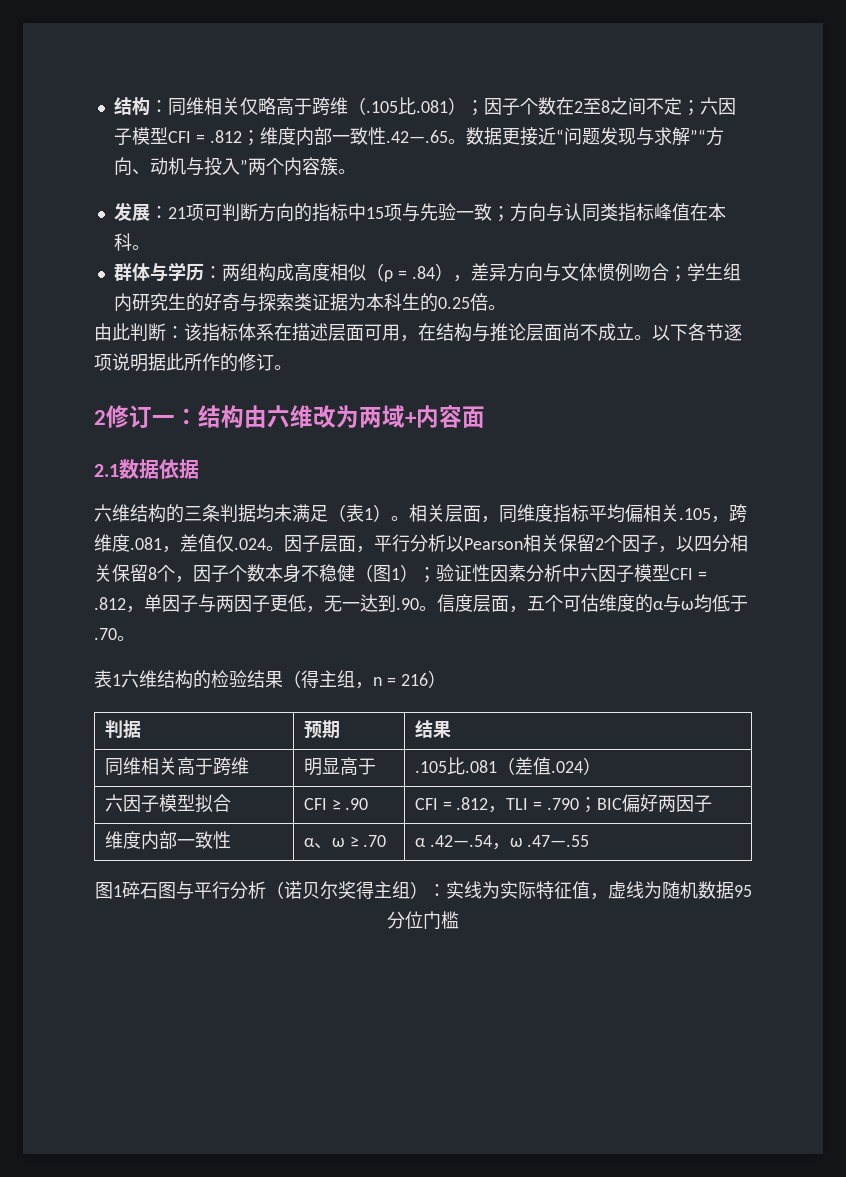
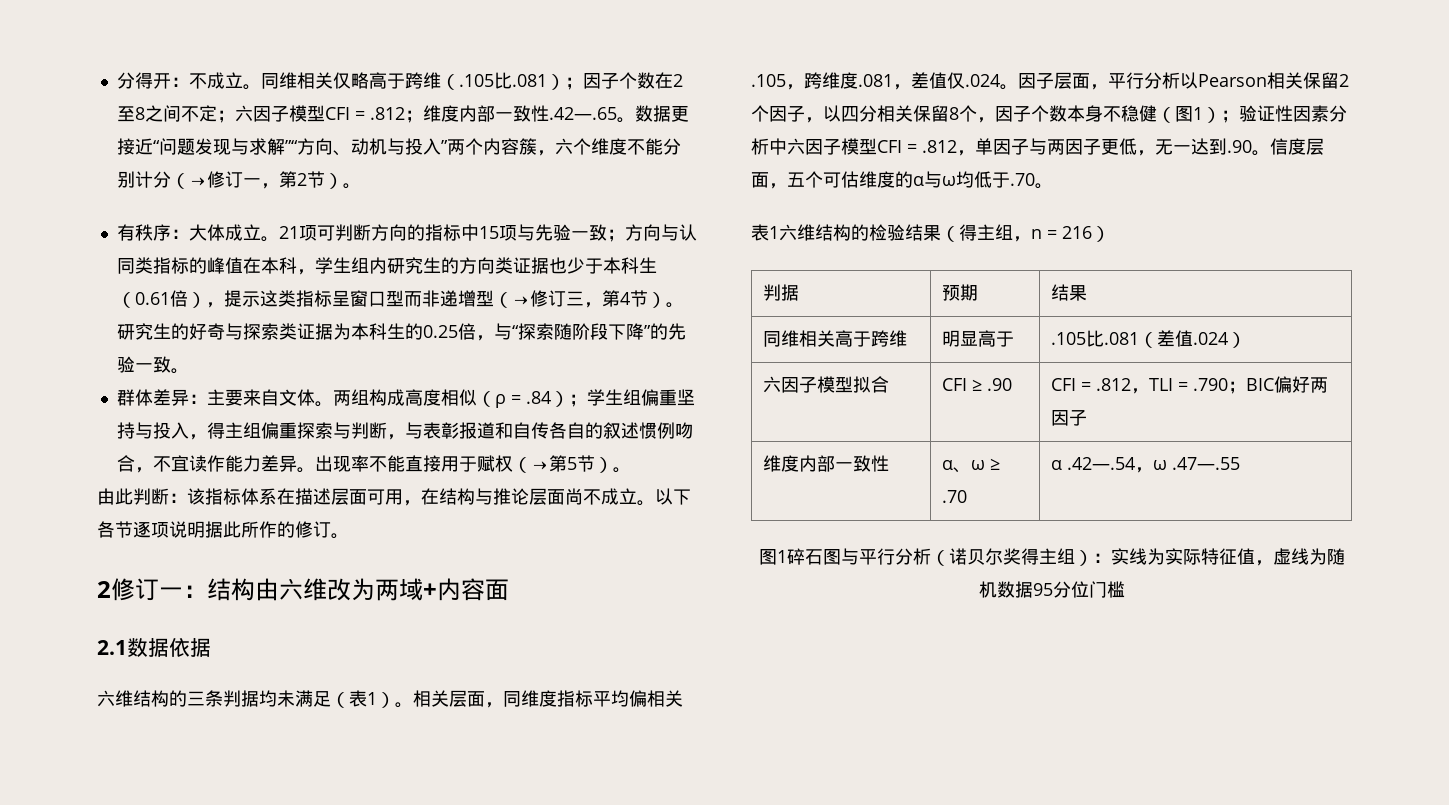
[113,97,168,116] 结构： -> [116,72,261,90] 分得开：不成立。
[337,169,356,174] [113,202,168,221] 。 // 发展： -> [536,138,681,156] [116,171,361,189] [116,224,279,242] ，六个维度不能分别计分（→修订一，第2节）。 // 有秩序：大体成立。
(654, 212) none -> [188,257,207,274] 的
[131,245,150,250] [113,262,741,282] [113,293,132,312] 。 // 群体与学历：两组构成高度相似（ρ = .84），差异方向与文体惯例吻合；学生组内 -> [296,257,657,275] [116,290,684,308] ，学生组内研究生的方向类证据也少于本科生（0.61倍），提示这类指标呈窗口型而非递增型（→修订三，第4节）。
(488, 302) none -> [475,323,686,341] [116,356,189,374] [116,389,695,408] [116,422,693,440] [116,455,613,473] ，与“探索随阶段下降”的先验一致。 // 群体差异：主要来自文体。两组构成高度相似（ρ = .84）；学生组偏重坚持与投入，得主组偏重探索与判断，与表彰报道和自传各自的叙述惯例吻合，不宜读作能力差异。出现率不能直接用于赋权（→第5节）

